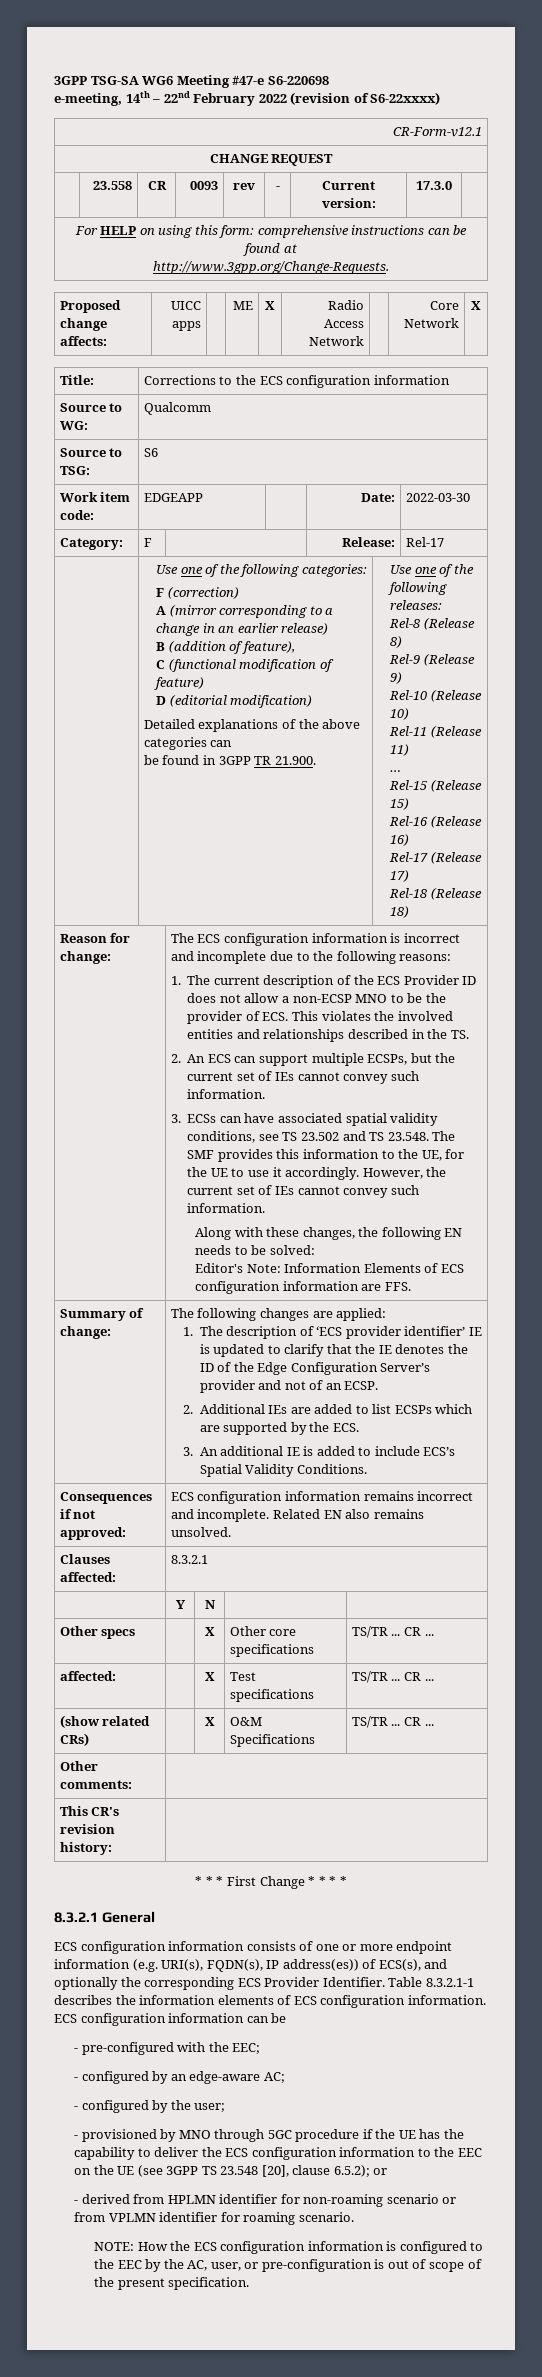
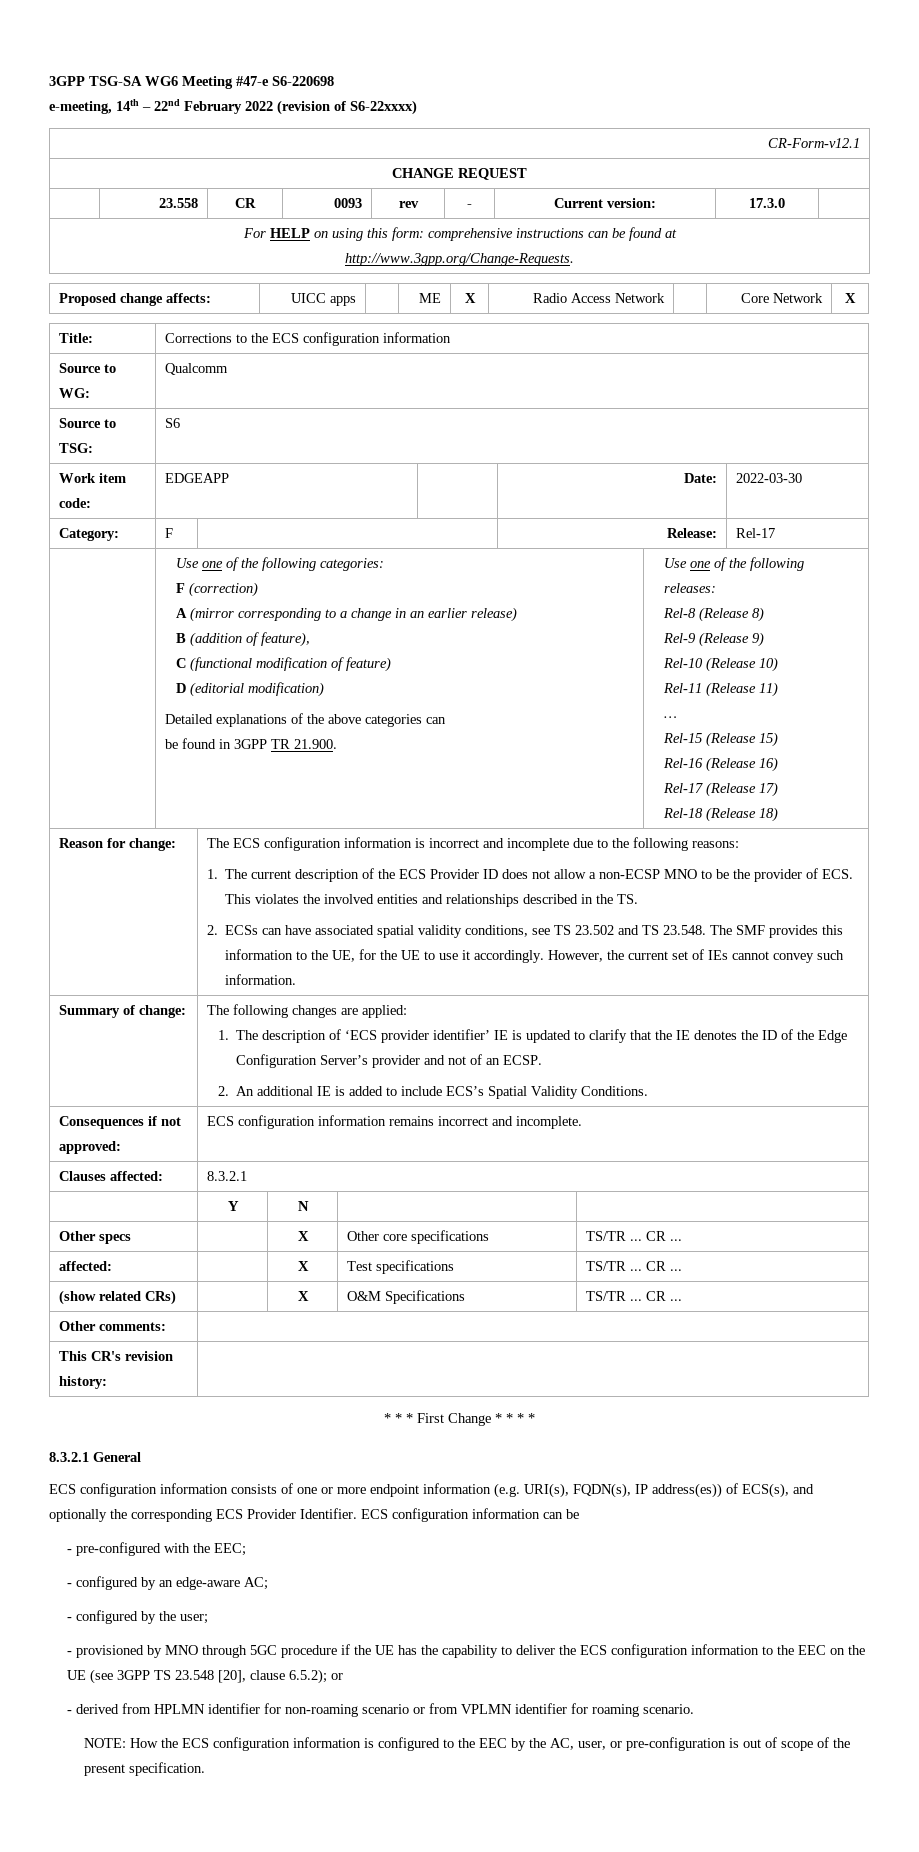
[187,1053,456,1066] [187,1071,419,1084] [187,1089,266,1099] [170,1114,181,1123] An ECS can support multiple ECSPs, but the current set of IEs cannot convey such information. // 3. -> (219, 930) none
[195,1227,463,1240] [195,1245,315,1255] [195,1263,464,1273] [195,1281,411,1294] // Along with these changes, the following EN needs to be solved: // Editor's Note: Information Elements of ECS configuration information are FFS. -> (297, 979) none
[199,1404,473,1414] [199,1422,359,1435] [183,1447,194,1456] Additional IEs are added to list ECSPs which are supported by the ECS. // 3. -> (229, 1091) none
[272,1509,424,1519] [170,1527,231,1537] Related EN also remains unsolved. -> (583, 1122) none
[388,1977,474,1987] [54,1995,486,2008] Table 8.3.2.1-1 describes the information elements of ECS configuration information. -> (357, 1513) none

